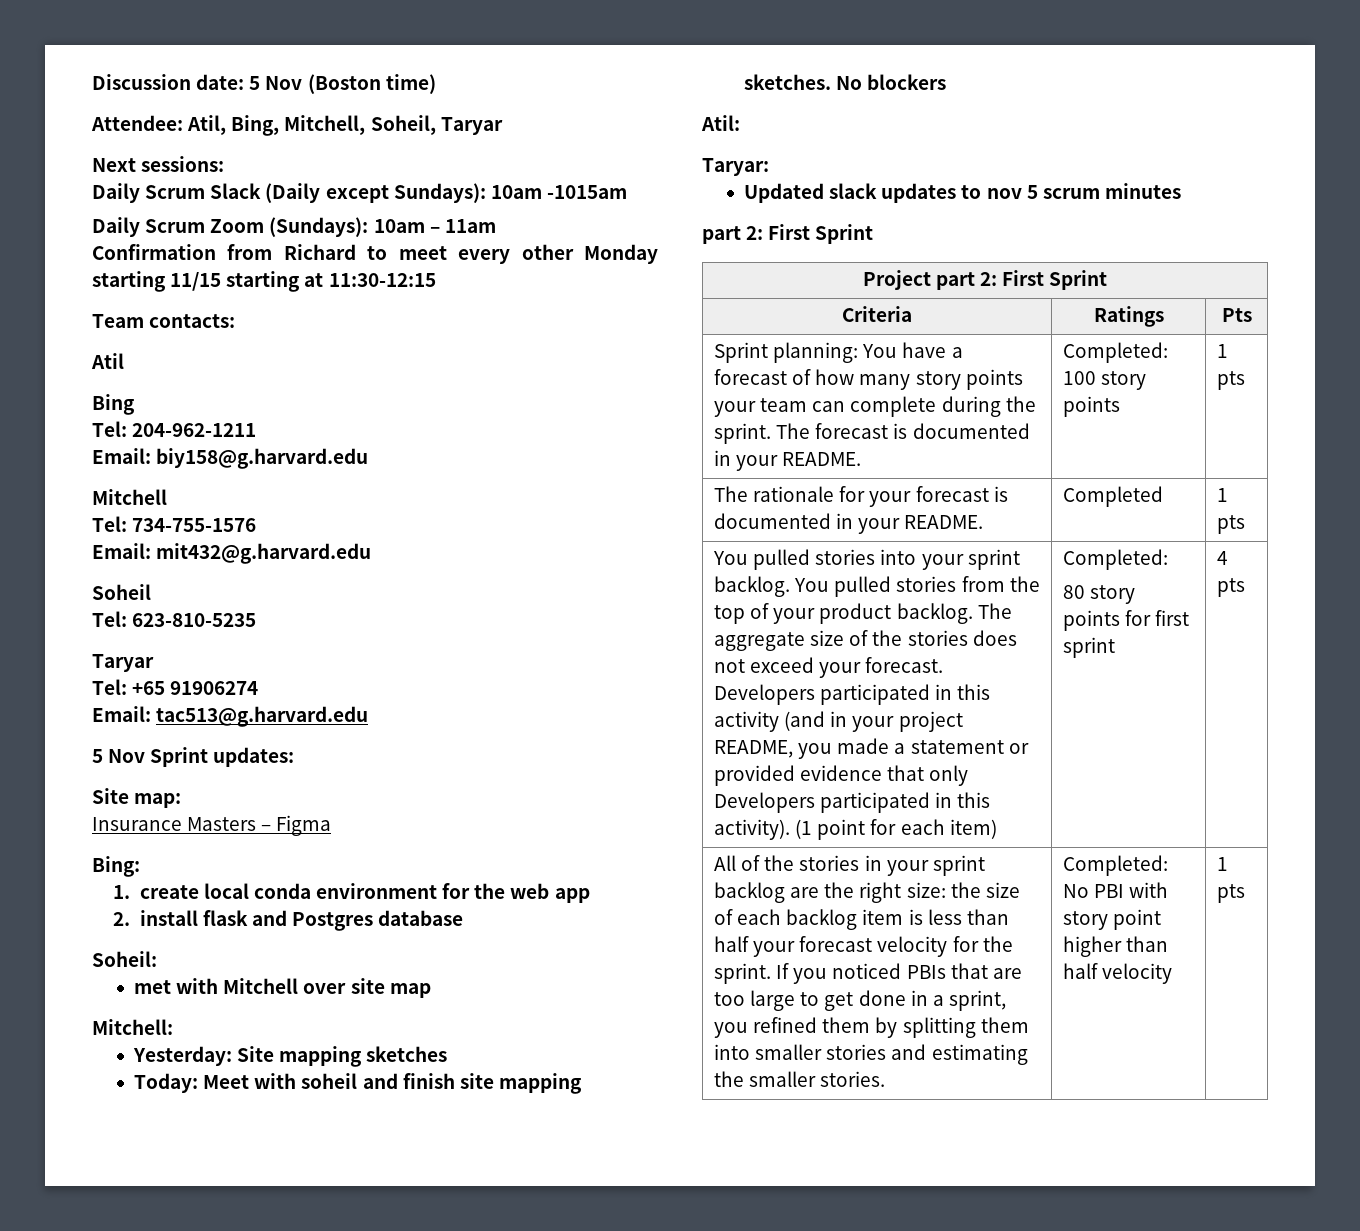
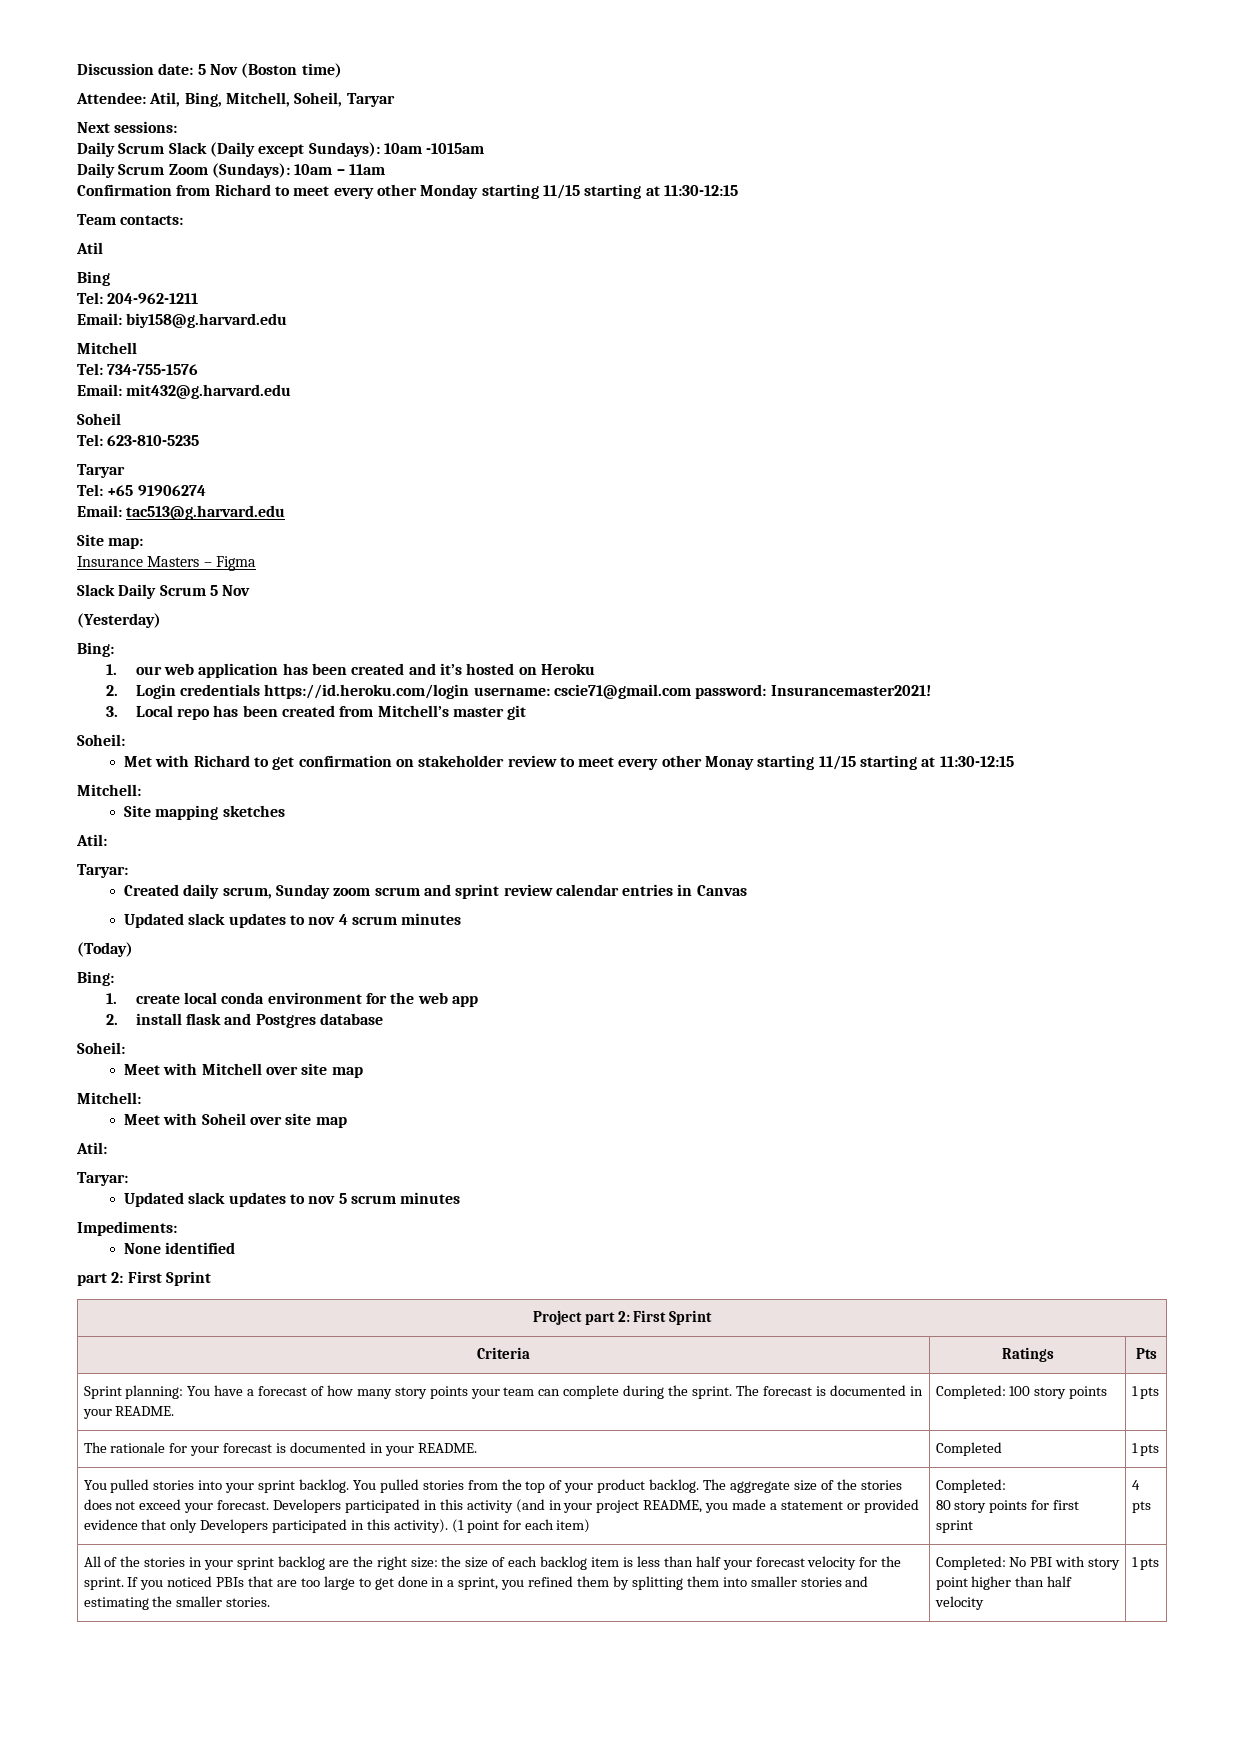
[92,747,295,767] // 5 Nov Sprint updates: -> (286, 512) none
(332, 825) none -> [77,584,251,599] [77,613,161,628] [77,642,114,657] [106,663,595,678] [106,684,931,699] [106,705,527,720] [77,734,125,746] [123,755,1014,770] [77,784,141,796] [123,805,285,820] [76,834,107,846] [77,864,128,878] [123,884,747,899] [123,913,462,928] [77,942,133,957] // Slack Daily Scrum 5 Nov // (Yesterday) // Bing: // 1. our web application has been created and it’s hosted on Heroku // 2. Login credentials https://id.heroku.com/login username: cscie71@gmail.com password: Insurancemaster2021! // 3. Local repo has been created from Mitchell’s master git // Soheil: // Met with Richard to get confirmation on stakeholder review to meet every other Monay starting 11/15 starting at 11:30-12:15 // Mitchell: // Site mapping sketches // Atil: // Taryar: // Created daily scrum, Sunday zoom scrum and sprint review calendar entries in Canvas // Updated slack updates to nov 4 scrum minutes // (Today)
[134,980,172,994] met -> [123,1064,160,1075] Meet
[133,1046,448,1067] [134,1073,582,1094] [744,74,947,90] Yesterday: Site mapping sketches // Today: Meet with soheil and finish site mapping sketches. No blockers -> [123,1113,347,1128] Meet with Soheil over site map
(1181, 191) none -> [77,1221,177,1236] [123,1242,236,1254] // Impediments: // None identified

